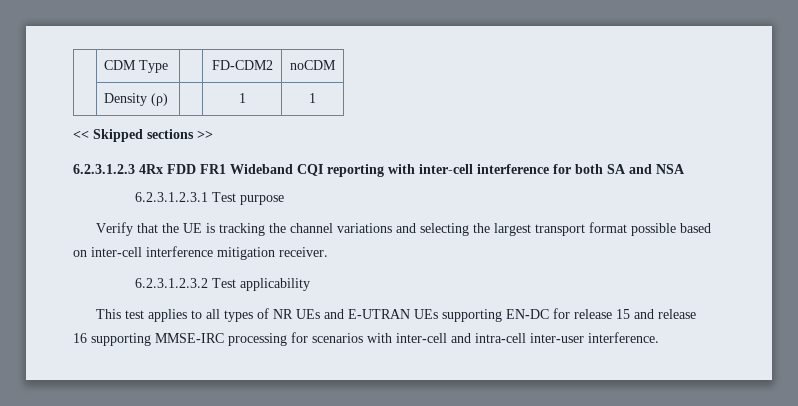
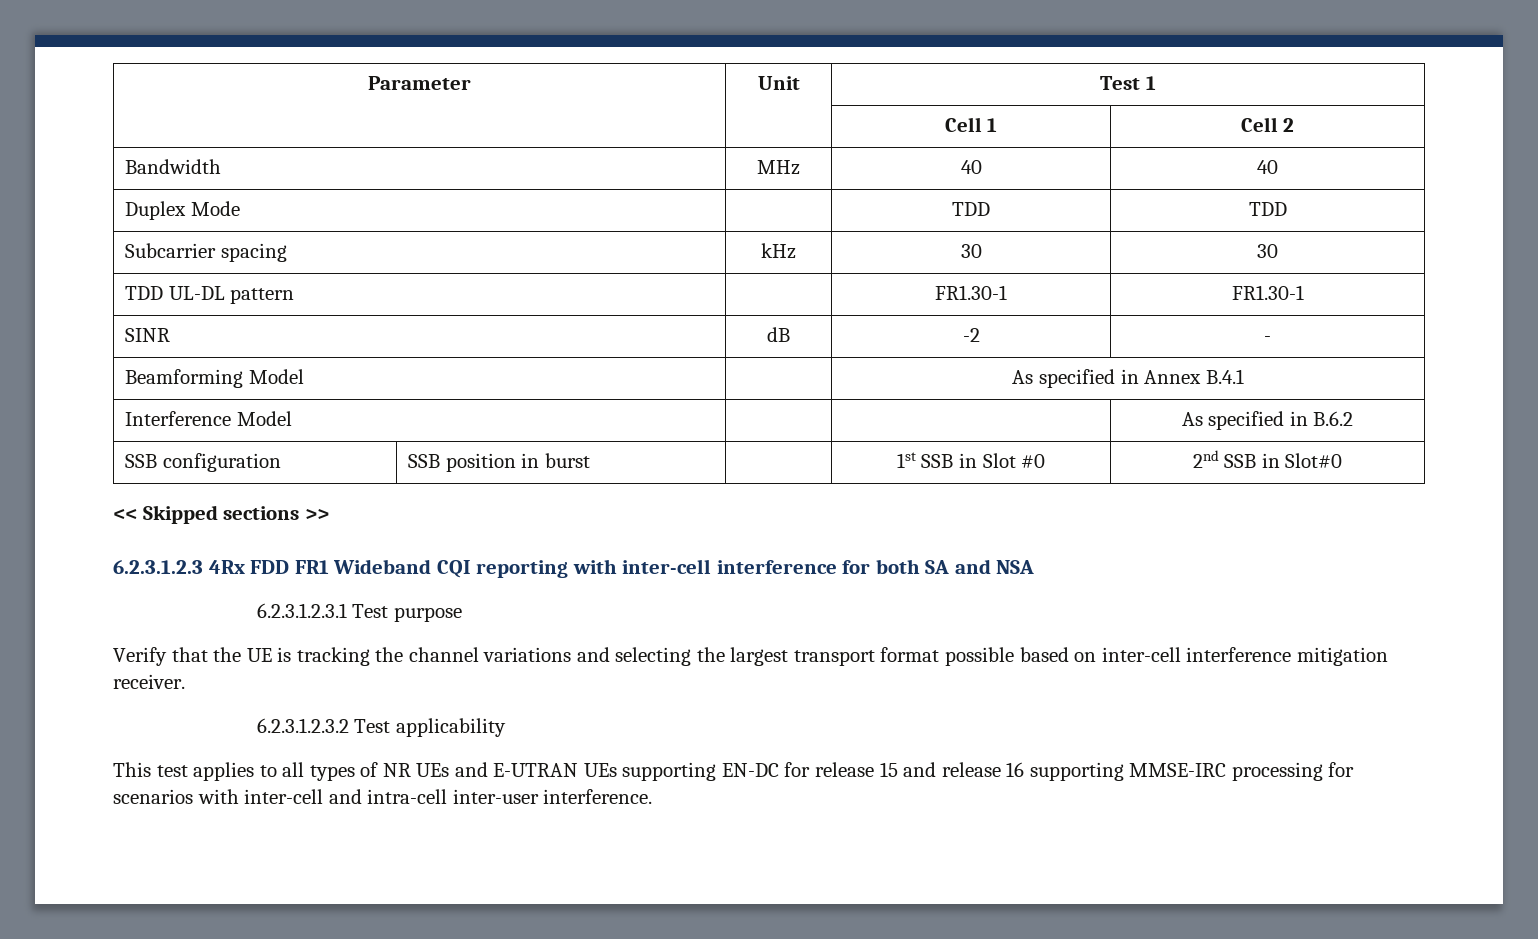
[104,60,169,73] [211,60,273,70] [290,60,336,70] [104,93,169,106] [238,93,246,103] [309,93,316,103] | CDM Type | | FD-CDM2 | noCDM // | Density (ρ) | | 1 | 1 -> [368,76,471,90] [757,76,800,90] [1100,76,1156,90] [944,117,998,132] [1240,117,1295,132] [125,159,222,174] [757,160,800,175] [960,160,982,174] [1257,160,1278,174] [125,201,240,220] [952,202,990,216] [1248,202,1287,216] [125,243,287,262] [761,243,796,259] [960,244,982,258] [1257,244,1278,258] [125,286,295,304] [935,285,1007,300] [1231,285,1304,300] [125,328,171,342] [767,327,790,342] [962,328,980,342] [1264,336,1271,342] [125,369,304,388] [1012,369,1244,388] [125,411,292,426] [1181,411,1354,430] [125,453,281,472] [408,453,590,472] [896,452,1046,468] [1192,450,1343,468] Parameter | Unit | Test 1 // | | Cell 1 | Cell 2 // Bandwidth | MHz | 40 | 40 // Duplex Mode | | TDD | TDD // Subcarrier spacing | kHz | 30 | 30 // TDD UL-DL pattern | | FR1.30-1 | FR1.30-1 // SINR | dB | -2 | - // Beamforming Model | | As specified in Annex B.4.1 // Interference Model | | | As specified in B.6.2 // SSB configuration | SSB position in burst | | 1st SSB in Slot #0 | 2nd SSB in Slot#0

